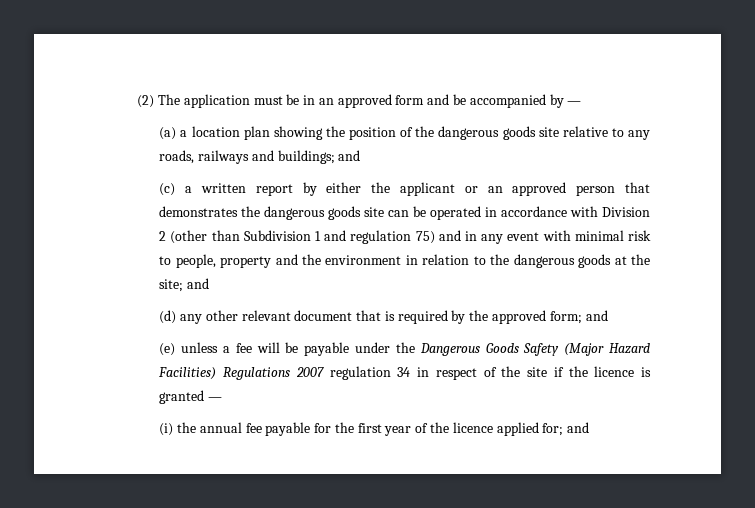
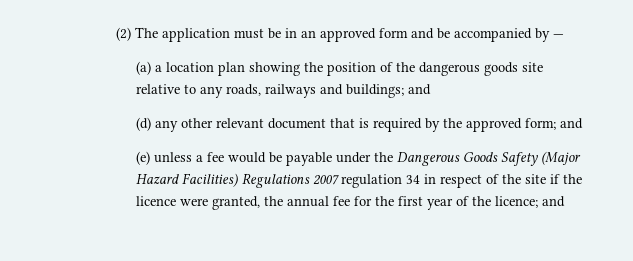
[159,182,650,196] [159,206,650,220] [159,230,651,244] [159,254,650,268] [159,278,210,292] // (c) a written report by either the applicant or an approved person that demonstrates the dangerous goods site can be operated in accordance with Division 2 (other than Subdivision 1 and regulation 75) and in any event with minimal risk to people, property and the environment in relation to the dangerous goods at the site; and -> (432, 89) none
[256,342,280,353] will -> [228,152,267,163] would
[641,367,652,377] [159,390,223,404] [159,423,174,436] is granted — // (i) -> [180,196,261,210] were granted,
[265,422,311,436] payable -> (351, 201) none
[452,422,564,436] licence applied for; -> [495,196,539,208] licence;

